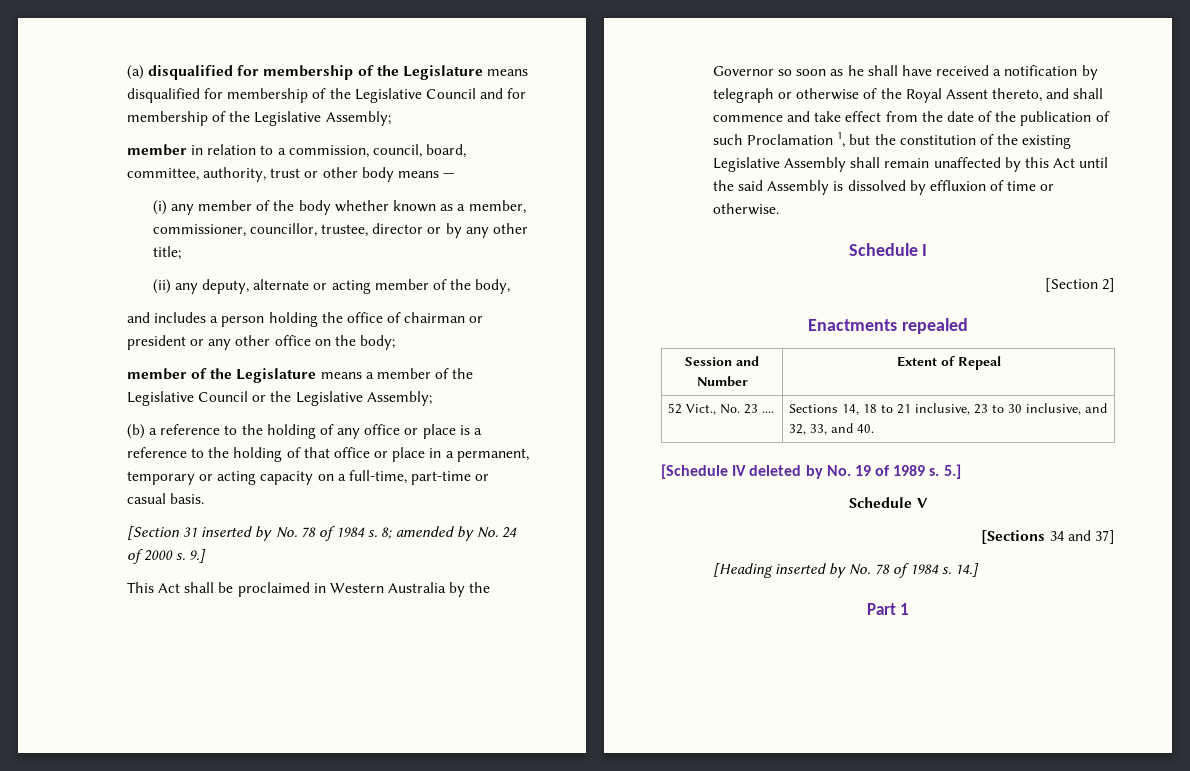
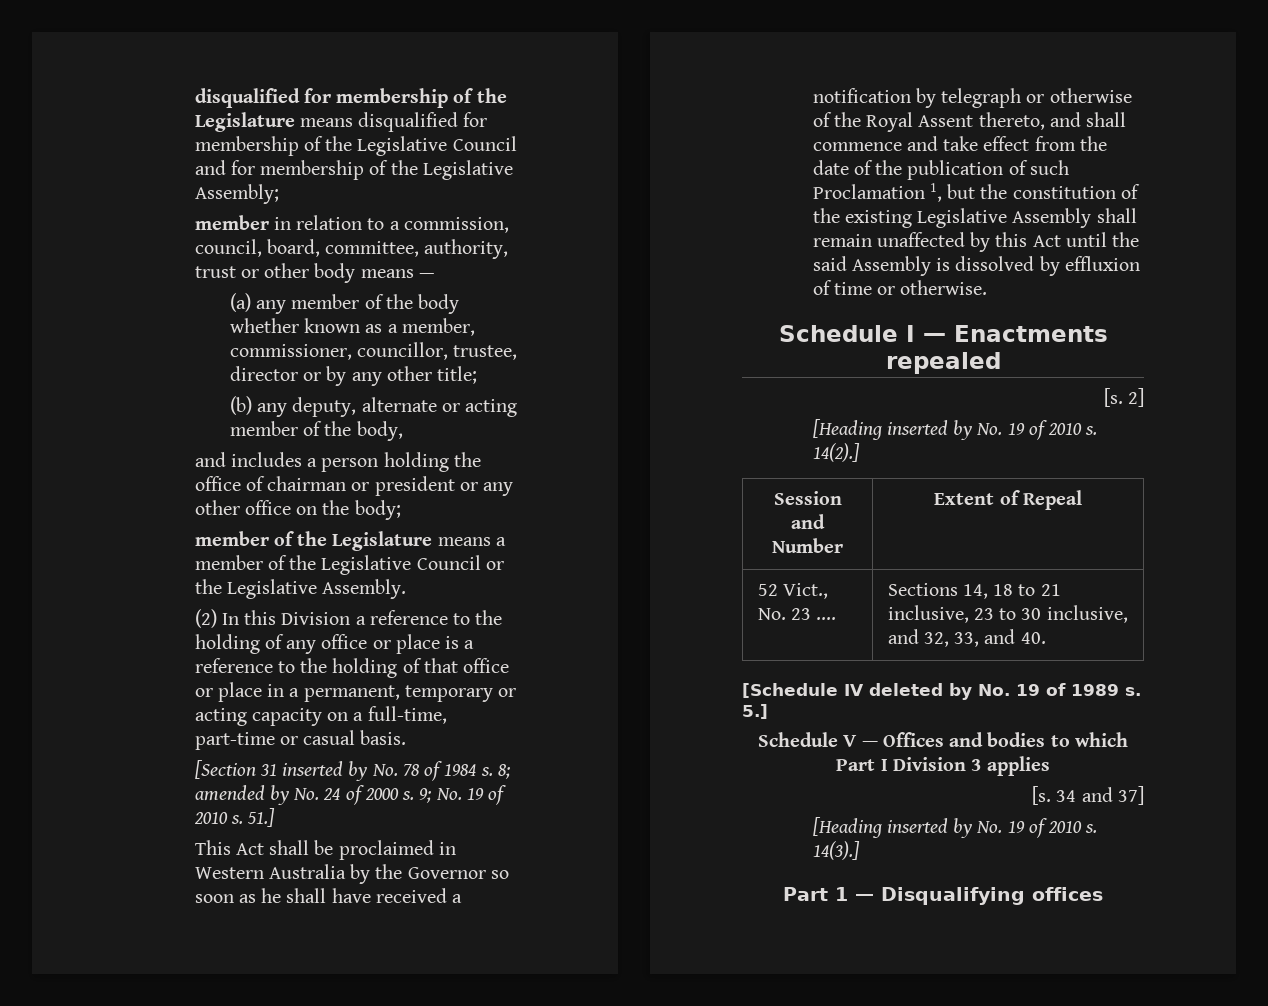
[126,65,144,80] (a) -> (194, 98) none
[152,200,167,215] (i) -> [229,293,251,312] (a)
[152,279,171,294] (ii) -> [229,396,252,415] (b)
[366,391,432,406] [126,424,145,439] Assembly; // (b) -> [322,579,407,599] [194,609,351,628] Assembly. // (2) In this Division
[189,549,207,563] 9.] -> [419,785,508,805] [193,808,276,827] 9; No. 19 of 2010 s. 51.]
[1044,278,1115,292] [808,318,968,334] // [Section 2] // Enactments repealed -> [922,325,1108,342] [885,352,1001,374] [1103,388,1144,407] [812,419,1098,440] [812,443,860,462] — Enactments repealed // [s. 2] // [Heading inserted by No. 19 of 2010 s. 14(2).]
[981,530,1046,544] // [Sections -> [861,732,1128,747] [836,756,1050,776] [1032,786,1052,805] — Offices and bodies to which Part I Division 3 applies // [s.
[874,563,980,578] [866,603,910,615] 78 of 1984 s. 14.] // Part 1 -> [1007,818,1098,838] [812,841,860,860] [783,887,1103,905] 19 of 2010 s. 14(3).] // Part 1 — Disqualifying offices

